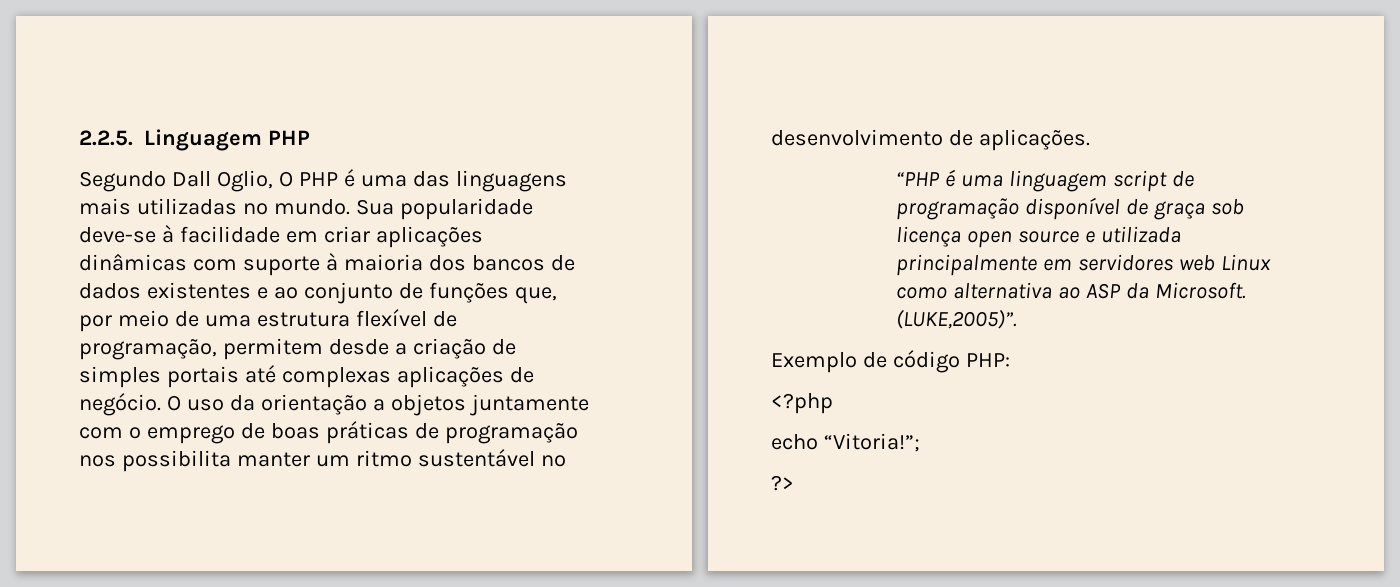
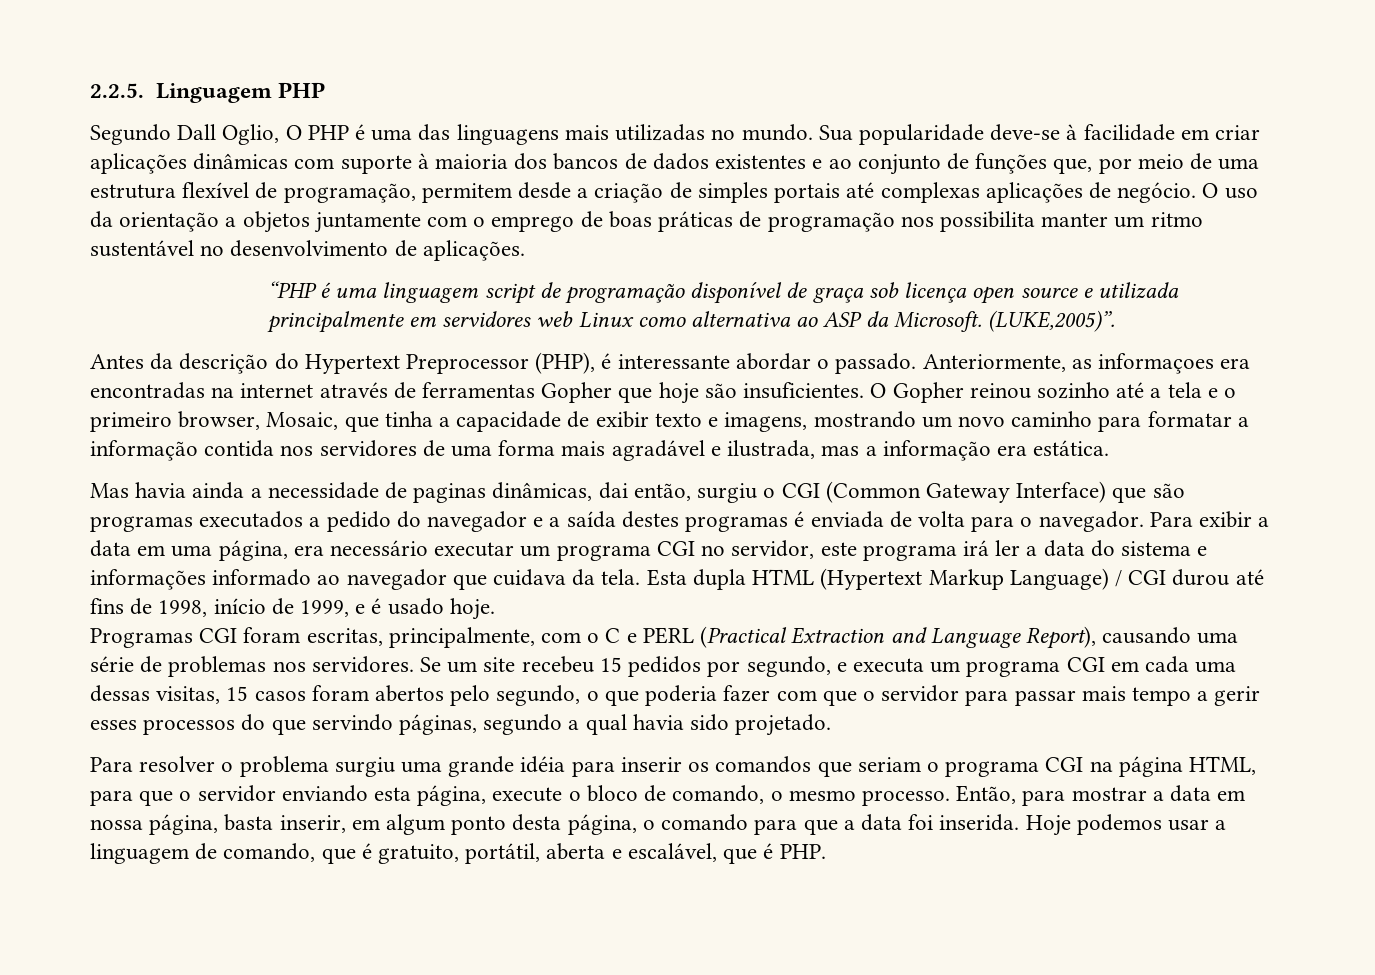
[771,350,1010,373] [771,393,833,414] [771,433,920,452] [771,475,794,491] Exemplo de código PHP: // <?php // echo “Vitoria!”; // ?> -> [90,352,1251,374] [90,382,1236,404] [90,411,1249,432] [90,440,1110,461] [90,481,1185,503] [90,511,1270,532] [90,540,1208,561] [90,568,1264,590] [90,598,495,620] [90,626,1239,649] [90,656,1237,677] [90,685,1261,706] [90,714,832,736] [90,756,1256,777] [90,785,1246,806] [90,814,1227,836] [90,843,826,864] Antes da descrição do Hypertext Preprocessor (PHP), é interessante abordar o passado. Anteriormente, as informaçoes era encontradas na internet através de ferramentas Gopher que hoje são insuficientes. O Gopher reinou sozinho até a tela e o primeiro browser, Mosaic, que tinha a capacidade de exibir texto e imagens, mostrando um novo caminho para formatar a informação contida nos servidores de uma forma mais agradável e ilustrada, mas a informação era estática. // Mas havia ainda a necessidade de paginas dinâmicas, dai então, surgiu o CGI (Common Gateway Interface) que são programas executados a pedido do navegador e a saída destes programas é enviada de volta para o navegador. Para exibir a data em uma página, era necessário executar um programa CGI no servidor, este programa irá ler a data do sistema e informações informado ao navegador que cuidava da tela. Esta dupla HTML (Hypertext Markup Language) / CGI durou até fins de 1998, início de 1999, e é usado hoje. // Programas CGI foram escritas, principalmente, com o C e PERL (Practical Extraction and Language Report), causando uma série de problemas nos servidores. Se um site recebeu 15 pedidos por segundo, e executa um programa CGI em cada uma dessas visitas, 15 casos foram abertos pelo segundo, o que poderia fazer com que o servidor para passar mais tempo a gerir esses processos do que servindo páginas, segundo a qual havia sido projetado. // Para resolver o problema surgiu uma grande idéia para inserir os comandos que seriam o programa CGI na página HTML, para que o servidor enviando esta página, execute o bloco de comando, o mesmo processo. Então, para mostrar a data em nossa página, basta inserir, em algum ponto desta página, o comando para que a data foi inserida. Hoje podemos usar a linguagem de comando, que é gratuito, portátil, aberta e escalável, que é PHP.

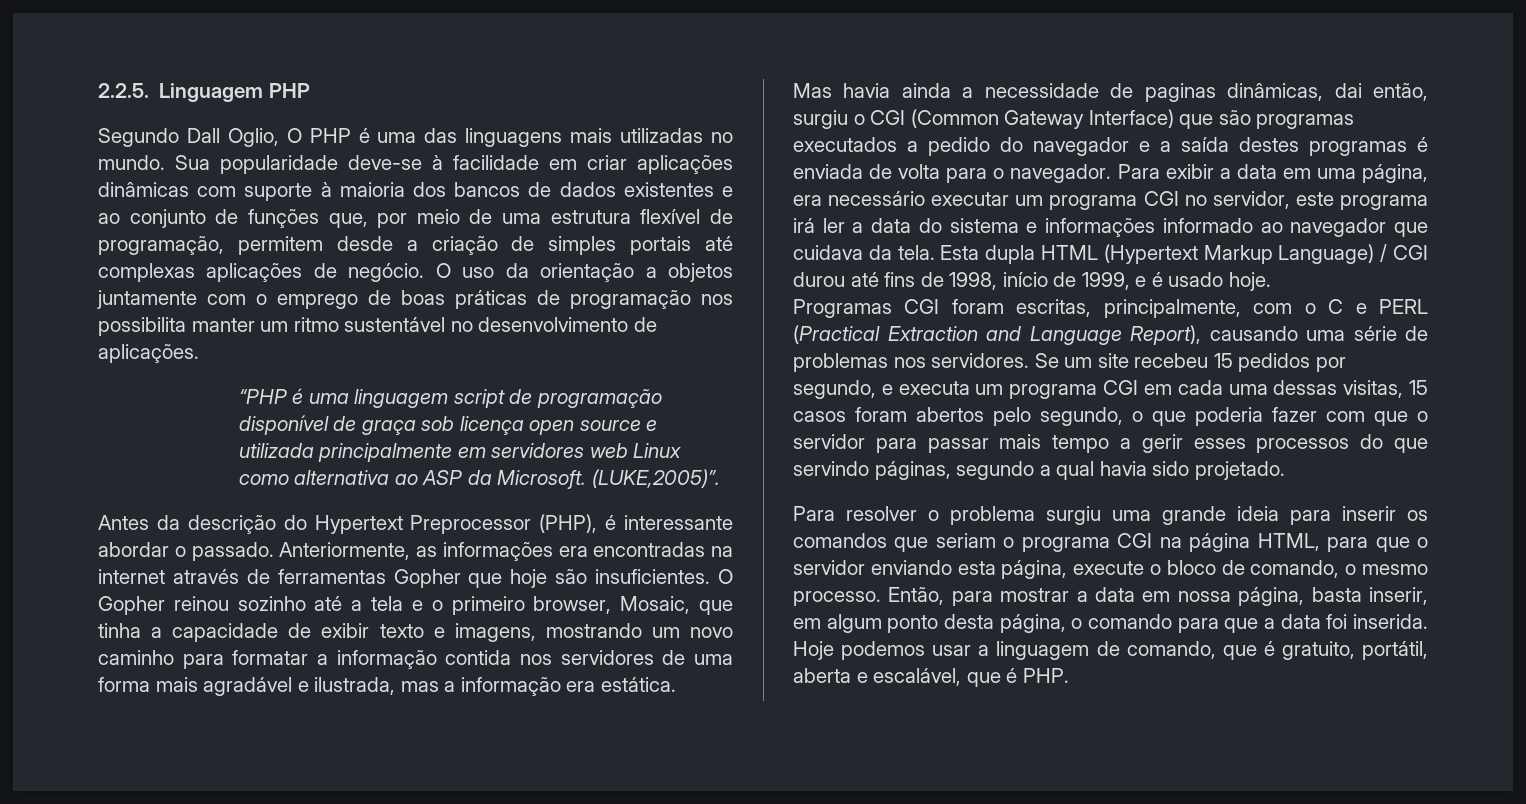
[1097,353,1214,374] informaçoes -> [442,542,553,561] informações
[520,756,566,773] idéia -> [1237,506,1279,521] ideia

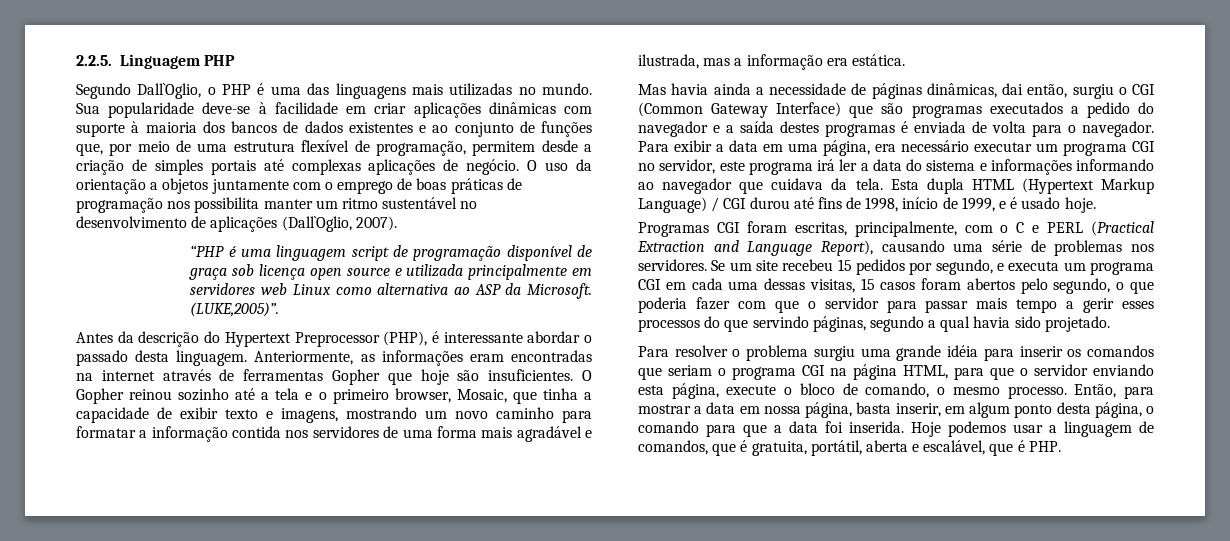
[186,128,302,147] Dall Oglio, O -> [137,83,216,99] Dall`Oglio, o
[98,344,199,363] aplicações. -> [210,216,397,232] aplicações (Dall`Oglio, 2007).
[191,542,274,561] passado. -> [76,350,248,366] passado desta linguagem.
[558,546,588,557] era -> [469,354,504,362] eram
[1144,83,1216,102] paginas -> [871,83,922,99] páginas
[1162,218,1253,233] informado -> [1076,159,1154,171] informando
[1237,506,1279,521] ideia -> [947,345,979,357] idéia
[1126,641,1355,660] comando, que é gratuito, -> [638,440,807,456] comandos, que é gratuita,

